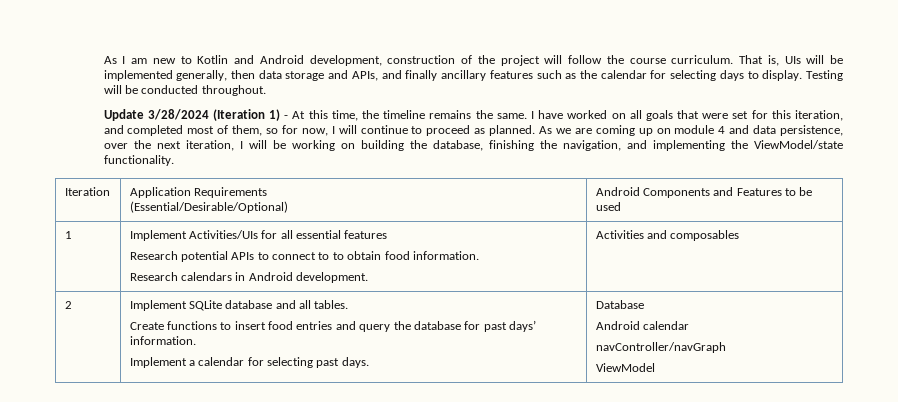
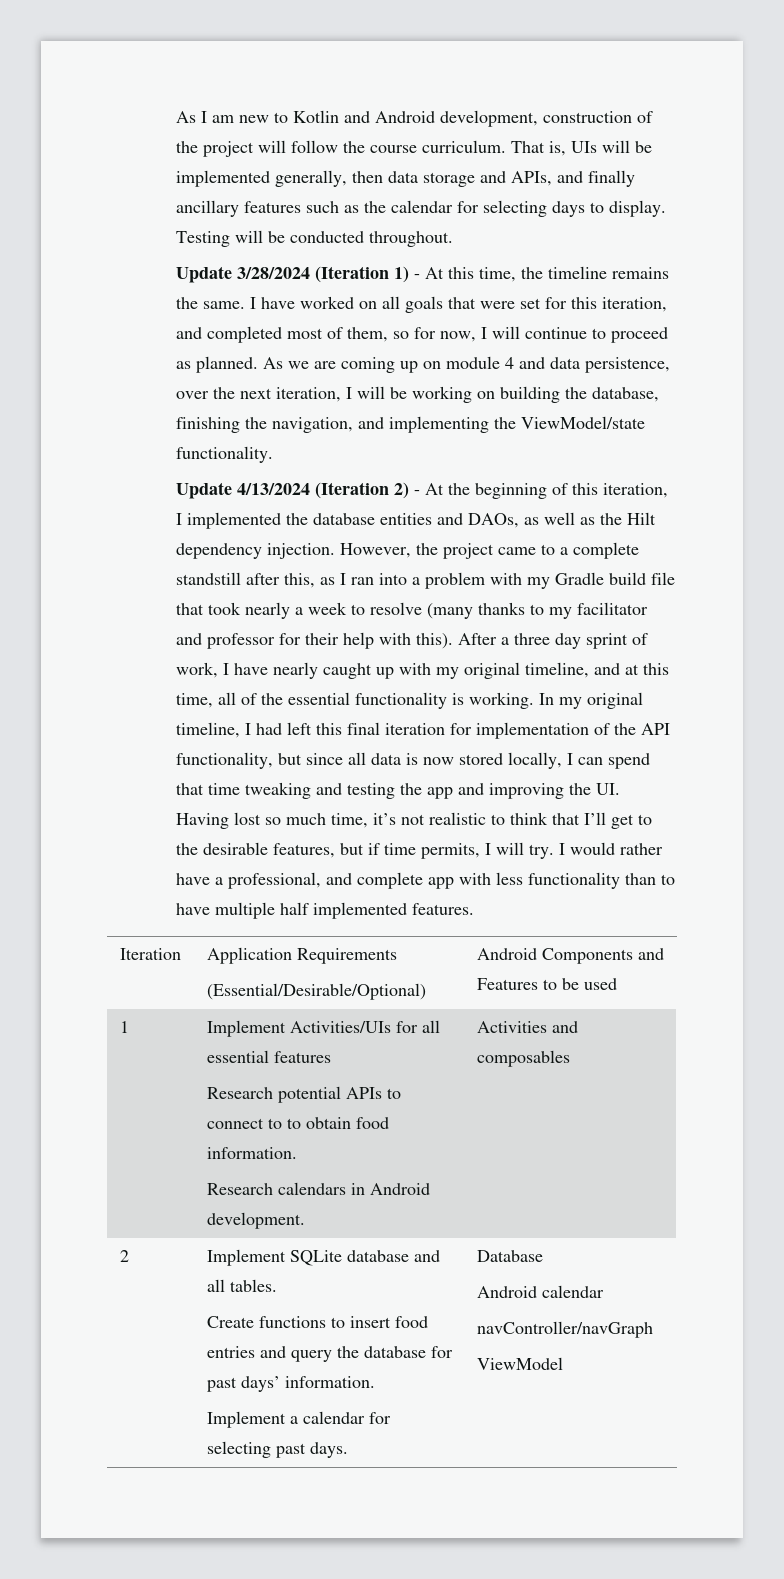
(174, 160) none -> [175,482,668,499] [175,512,656,529] [175,542,639,559] [175,572,675,589] [175,602,648,619] [175,632,648,649] [175,662,669,679] [175,692,643,709] [175,722,670,739] [175,752,650,769] [175,782,620,799] [175,812,652,829] [175,842,663,859] [175,872,675,889] [175,902,474,919] // Update 4/13/2024 (Iteration 2) - At the beginning of this iteration, I implemented the database entities and DAOs, as well as the Hilt dependency injection. However, the project came to a complete standstill after this, as I ran into a problem with my Gradle build file that took nearly a week to resolve (many thanks to my facilitator and professor for their help with this). After a three day sprint of work, I have nearly caught up with my original timeline, and at this time, all of the essential functionality is working. In my original timeline, I had left this final iteration for implementation of the API functionality, but since all data is now stored locally, I can spend that time tweaking and testing the app and improving the UI. Having lost so much time, it’s not realistic to think that I’ll get to the desirable features, but if time permits, I will try. I would rather have a professional, and complete app with less functionality than to have multiple half implemented features.

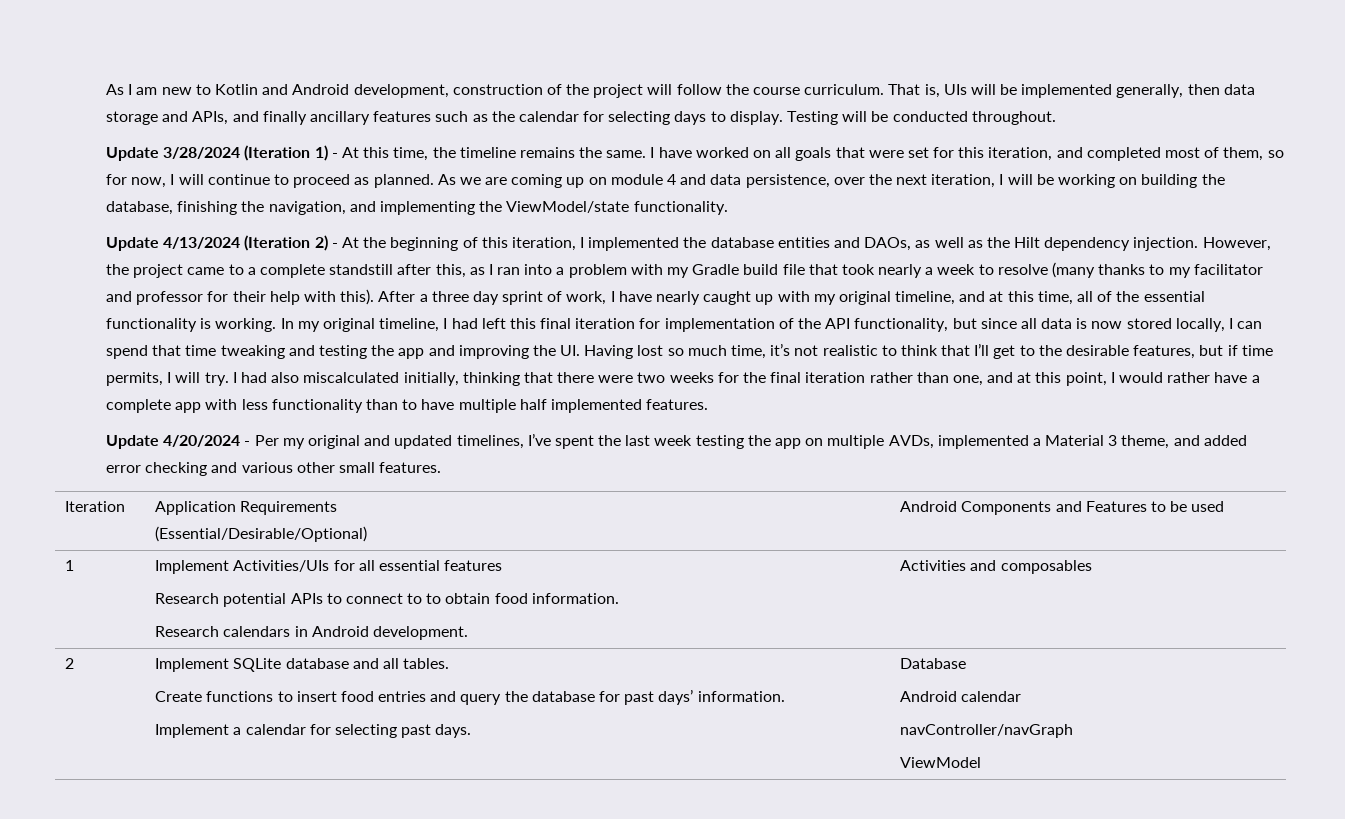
(565, 849) none -> [240,372,1115,386] had also miscalculated initially, thinking that there were two weeks for the final iteration rather than one, and at this point, I
[227,872,352,889] professional, and -> (1260, 379) none
(474, 909) none -> [106,433,1247,449] [106,462,442,476] // Update 4/20/2024 - Per my original and updated timelines, I’ve spent the last week testing the app on multiple AVDs, implemented a Material 3 theme, and added error checking and various other small features.

